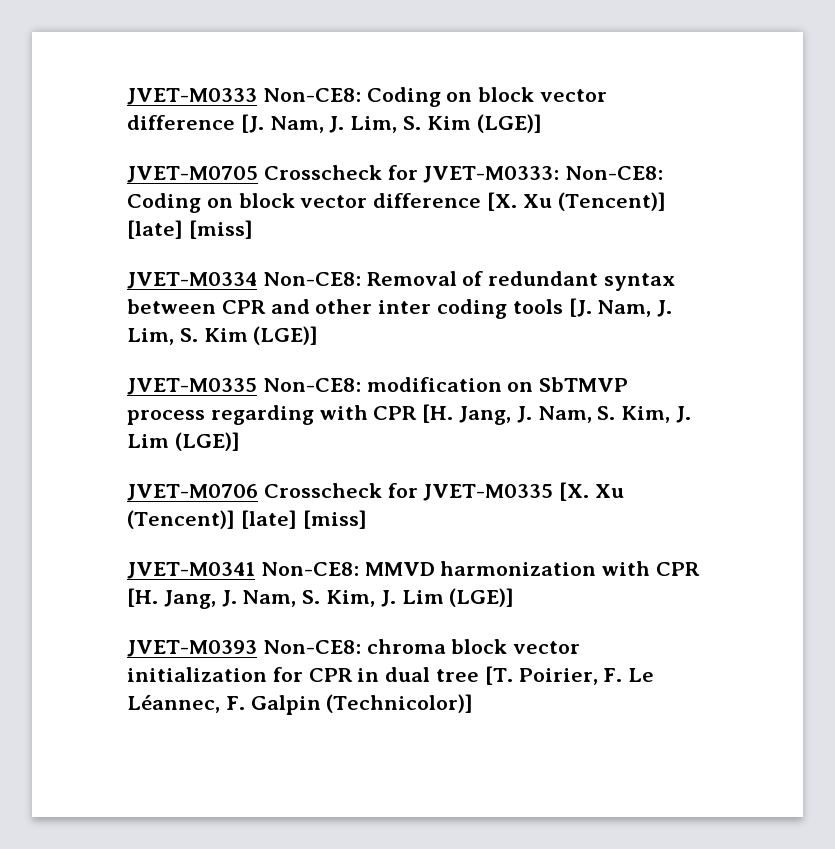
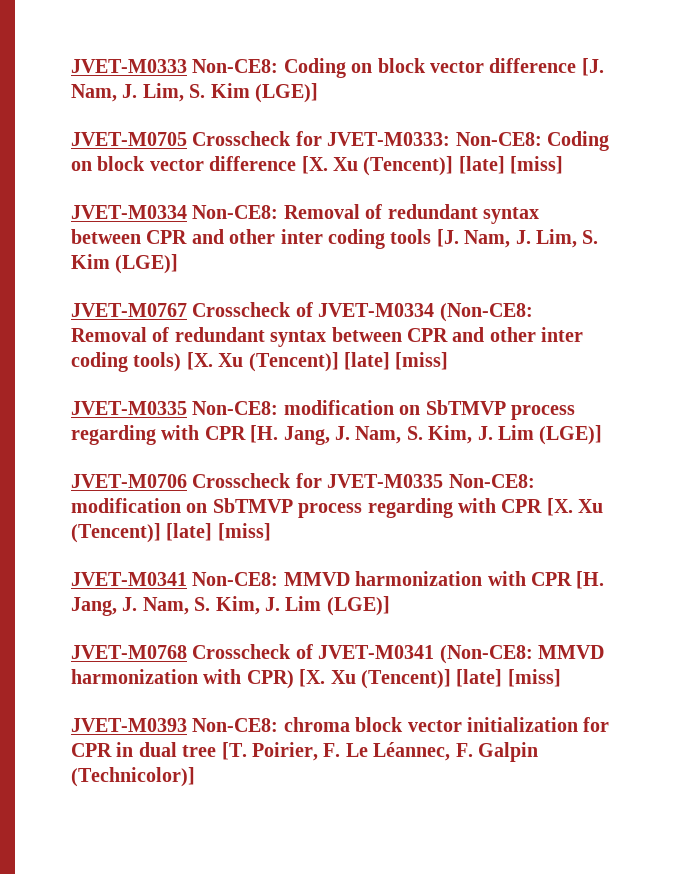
(319, 335) none -> [71,302,533,322] [71,327,584,347] [71,352,449,372] // JVET-M0767 Crosscheck of JVET-M0334 (Non-CE8: Removal of redundant syntax between CPR and other inter coding tools) [X. Xu (Tencent)] [late] [miss]
(554, 492) none -> [448,474,535,488] [71,498,543,518] Non-CE8: modification on SbTMVP process regarding with CPR
(515, 597) none -> [71,644,604,664] [71,669,561,689] // JVET-M0768 Crosscheck of JVET-M0341 (Non-CE8: MMVD harmonization with CPR) [X. Xu (Tencent)] [late] [miss]

